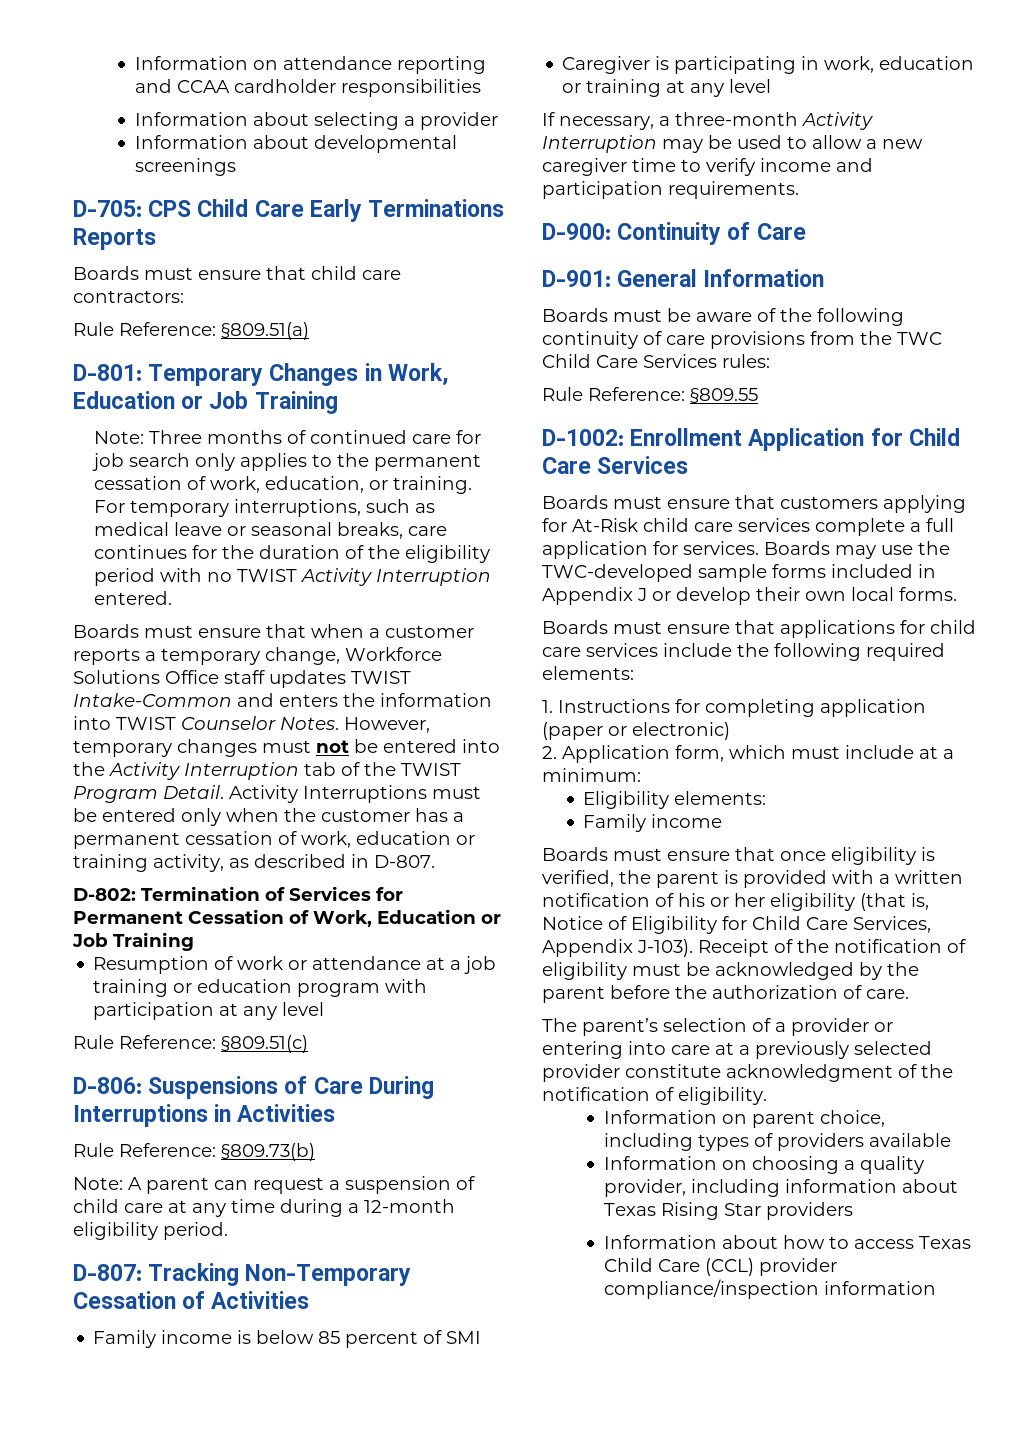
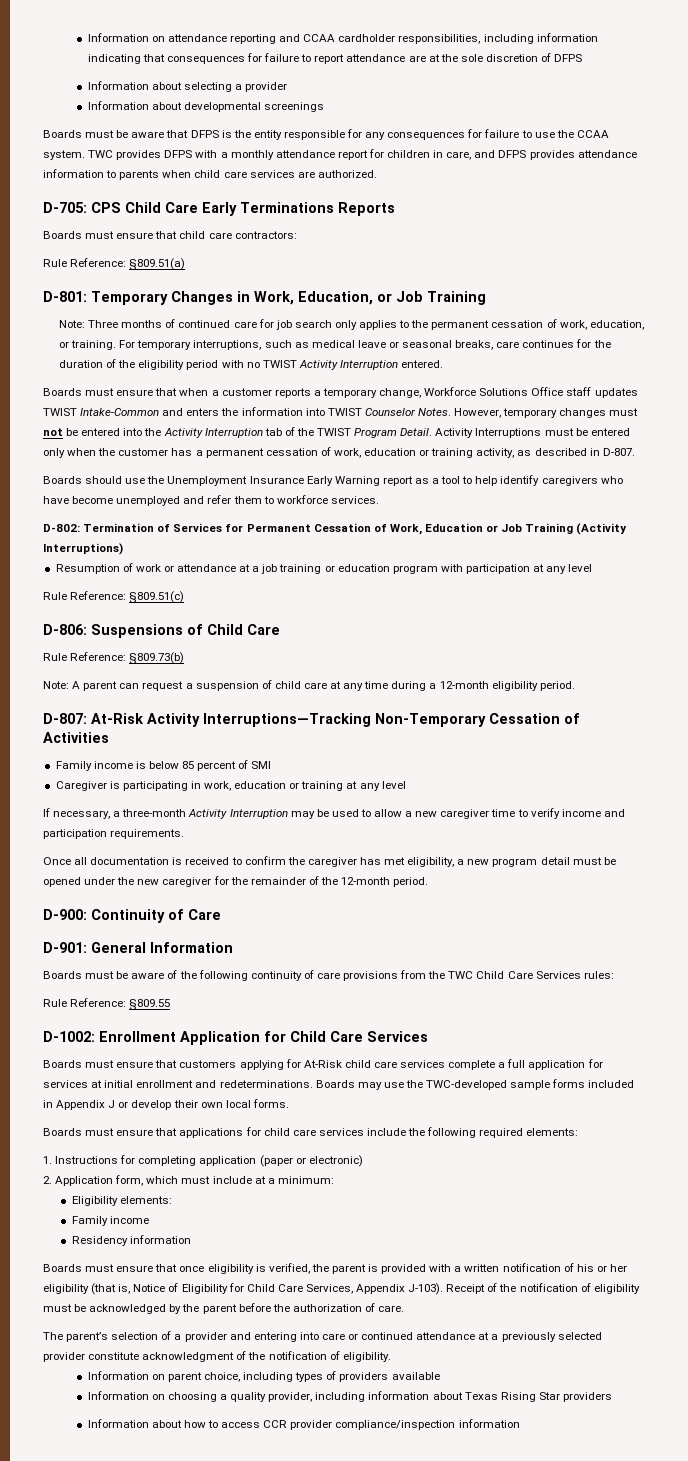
[341,79,482,97] responsibilities -> [398,33,598,44] [87,53,583,64] responsibilities, including information indicating that consequences for failure to report attendance are at the sole discretion of DFPS
(237, 167) none -> [43,129,609,140] [43,149,637,160] [43,169,377,180] // Boards must be aware that DFPS is the entity responsible for any consequences for failure to use the CCAA system. TWC provides DFPS with a monthly attendance report for children in care, and DFPS provides attendance information to parents when child care services are authorized.
[73,391,175,409] Education -> [298,291,373,305] Education,
(435, 861) none -> [43,475,623,486] [43,495,379,506] // Boards should use the Unemployment Insurance Early Warning report as a tool to help identify caregivers who have become unemployed and refer them to workforce services.
(194, 941) none -> [576,523,628,535] [43,543,123,555] (Activity Interruptions)
[313,1076,434,1099] [73,1104,336,1127] Care During Interruptions in Activities -> [207,624,280,635] Child Care
[148,1263,240,1286] Tracking -> [91,713,371,727] At-Risk Activity Interruptions—Tracking
(799, 190) none -> [43,856,616,867] [43,876,429,887] // Once all documentation is received to confirm the caregiver has met eligibility, a new program detail must be opened under the new caregiver for the remainder of the 12-month period.
[683,541,759,555] services. -> [43,1080,313,1088] services at initial enrollment and redeterminations.
(723, 821) none -> [71,1235,191,1246] // Residency information
[874,1022,893,1032] or -> [229,1332,251,1340] and
(710, 1050) none -> [348,1332,476,1340] or continued attendance
[919,1236,972,1249] [604,1258,755,1276] Texas Child Care (CCL) -> [263,1420,288,1428] CCR

